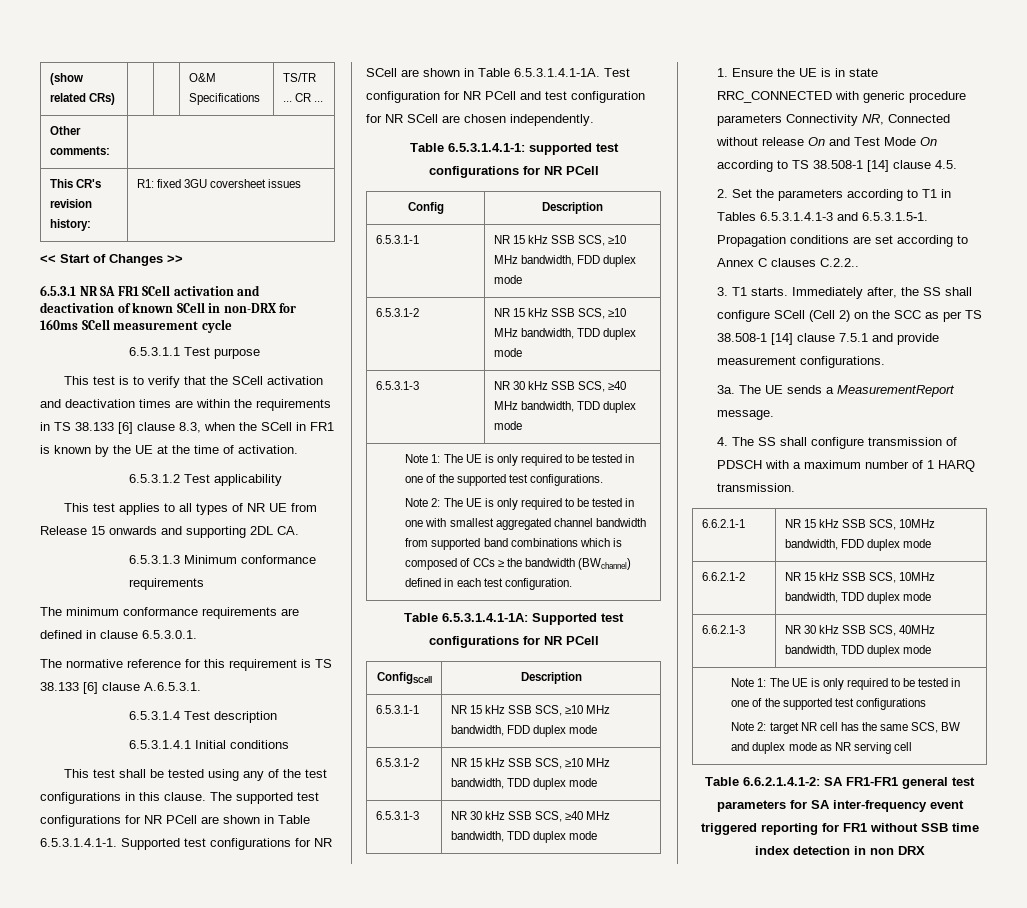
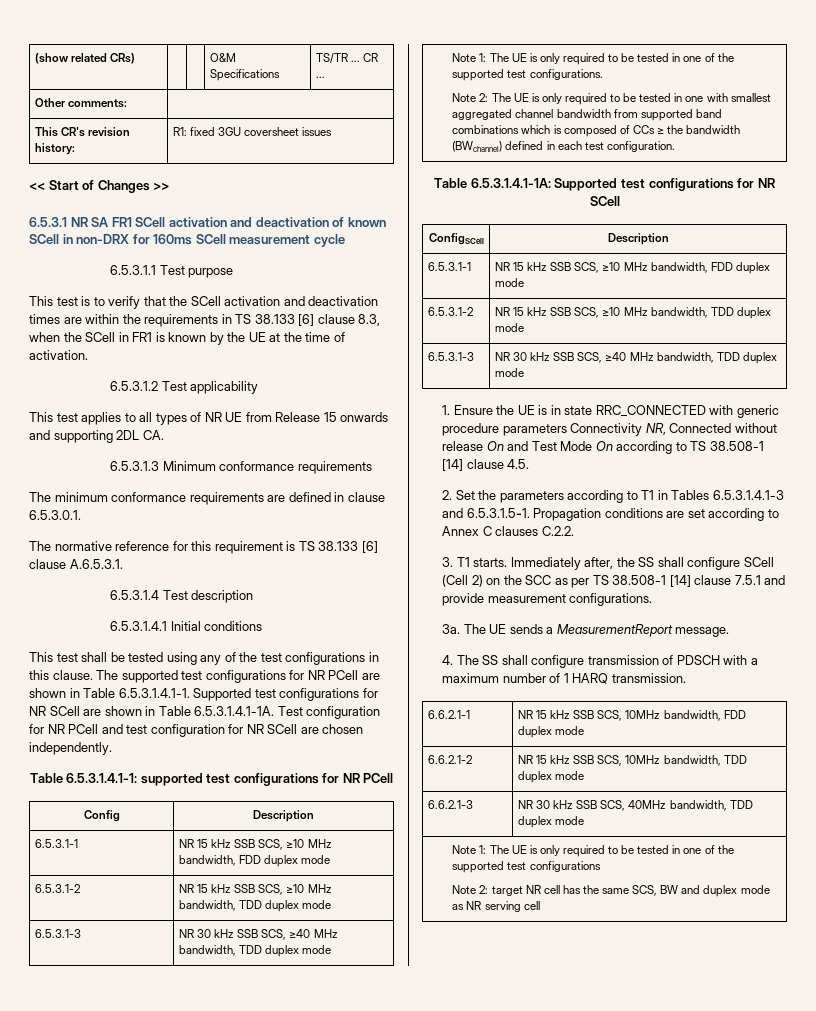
[565,636,599,645] PCell -> [589,196,620,206] SCell
[819,258,859,267] C.2.2.. -> [541,526,574,536] C.2.2.
[705,777,975,789] [716,800,964,812] [700,823,979,835] [754,846,925,855] // Table 6.6.2.1.4.1-2: SA FR1-FR1 general test parameters for SA inter-frequency event triggered reporting for FR1 without SSB time index detection in non DRX -> (540, 905) none

